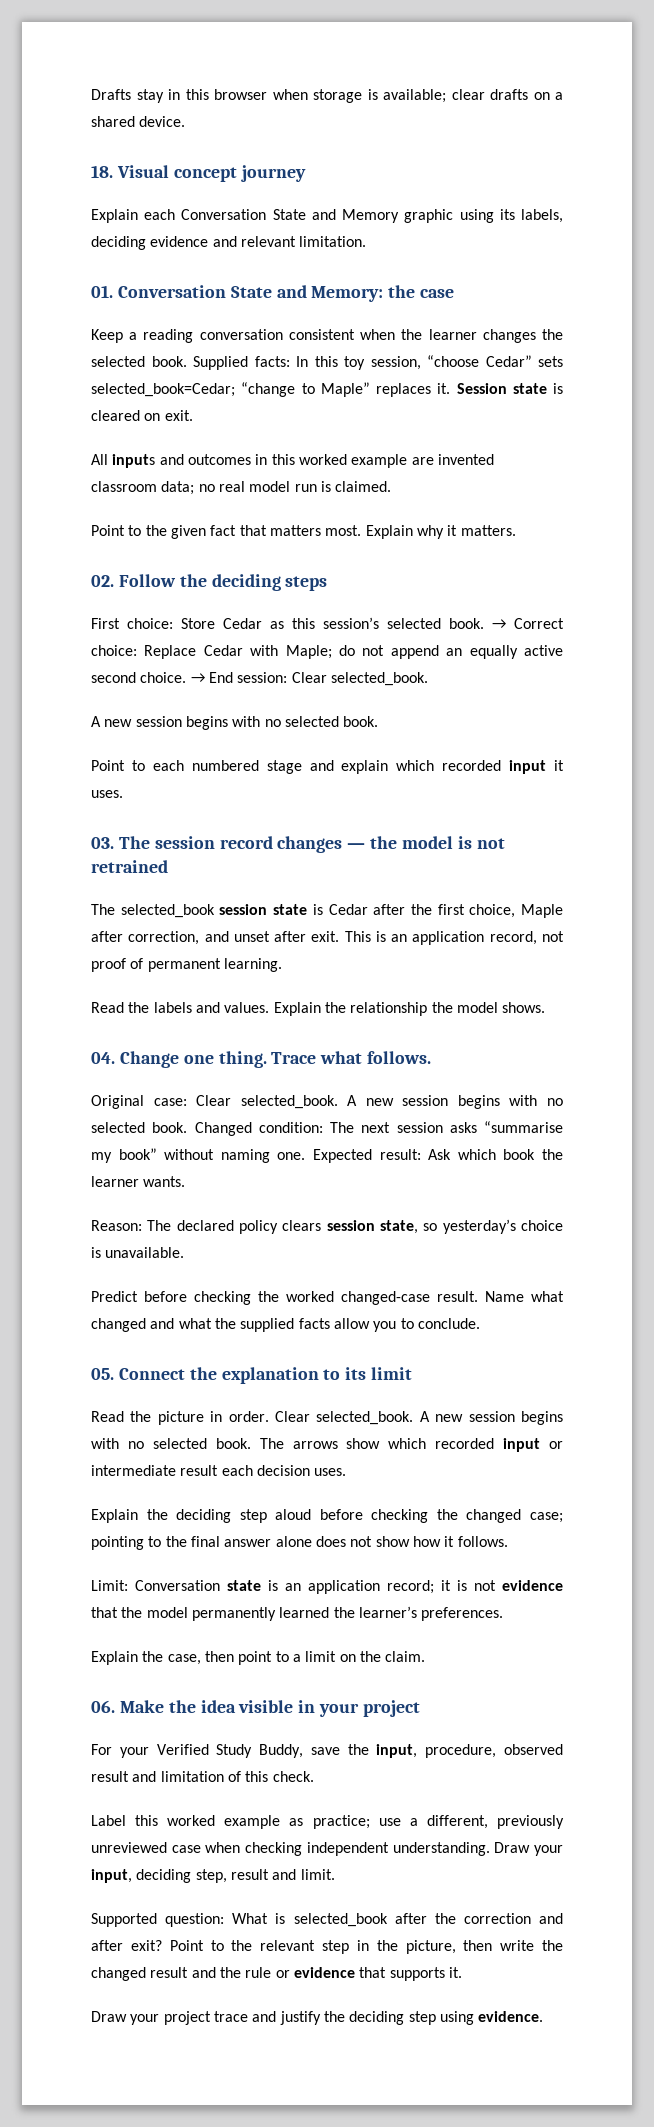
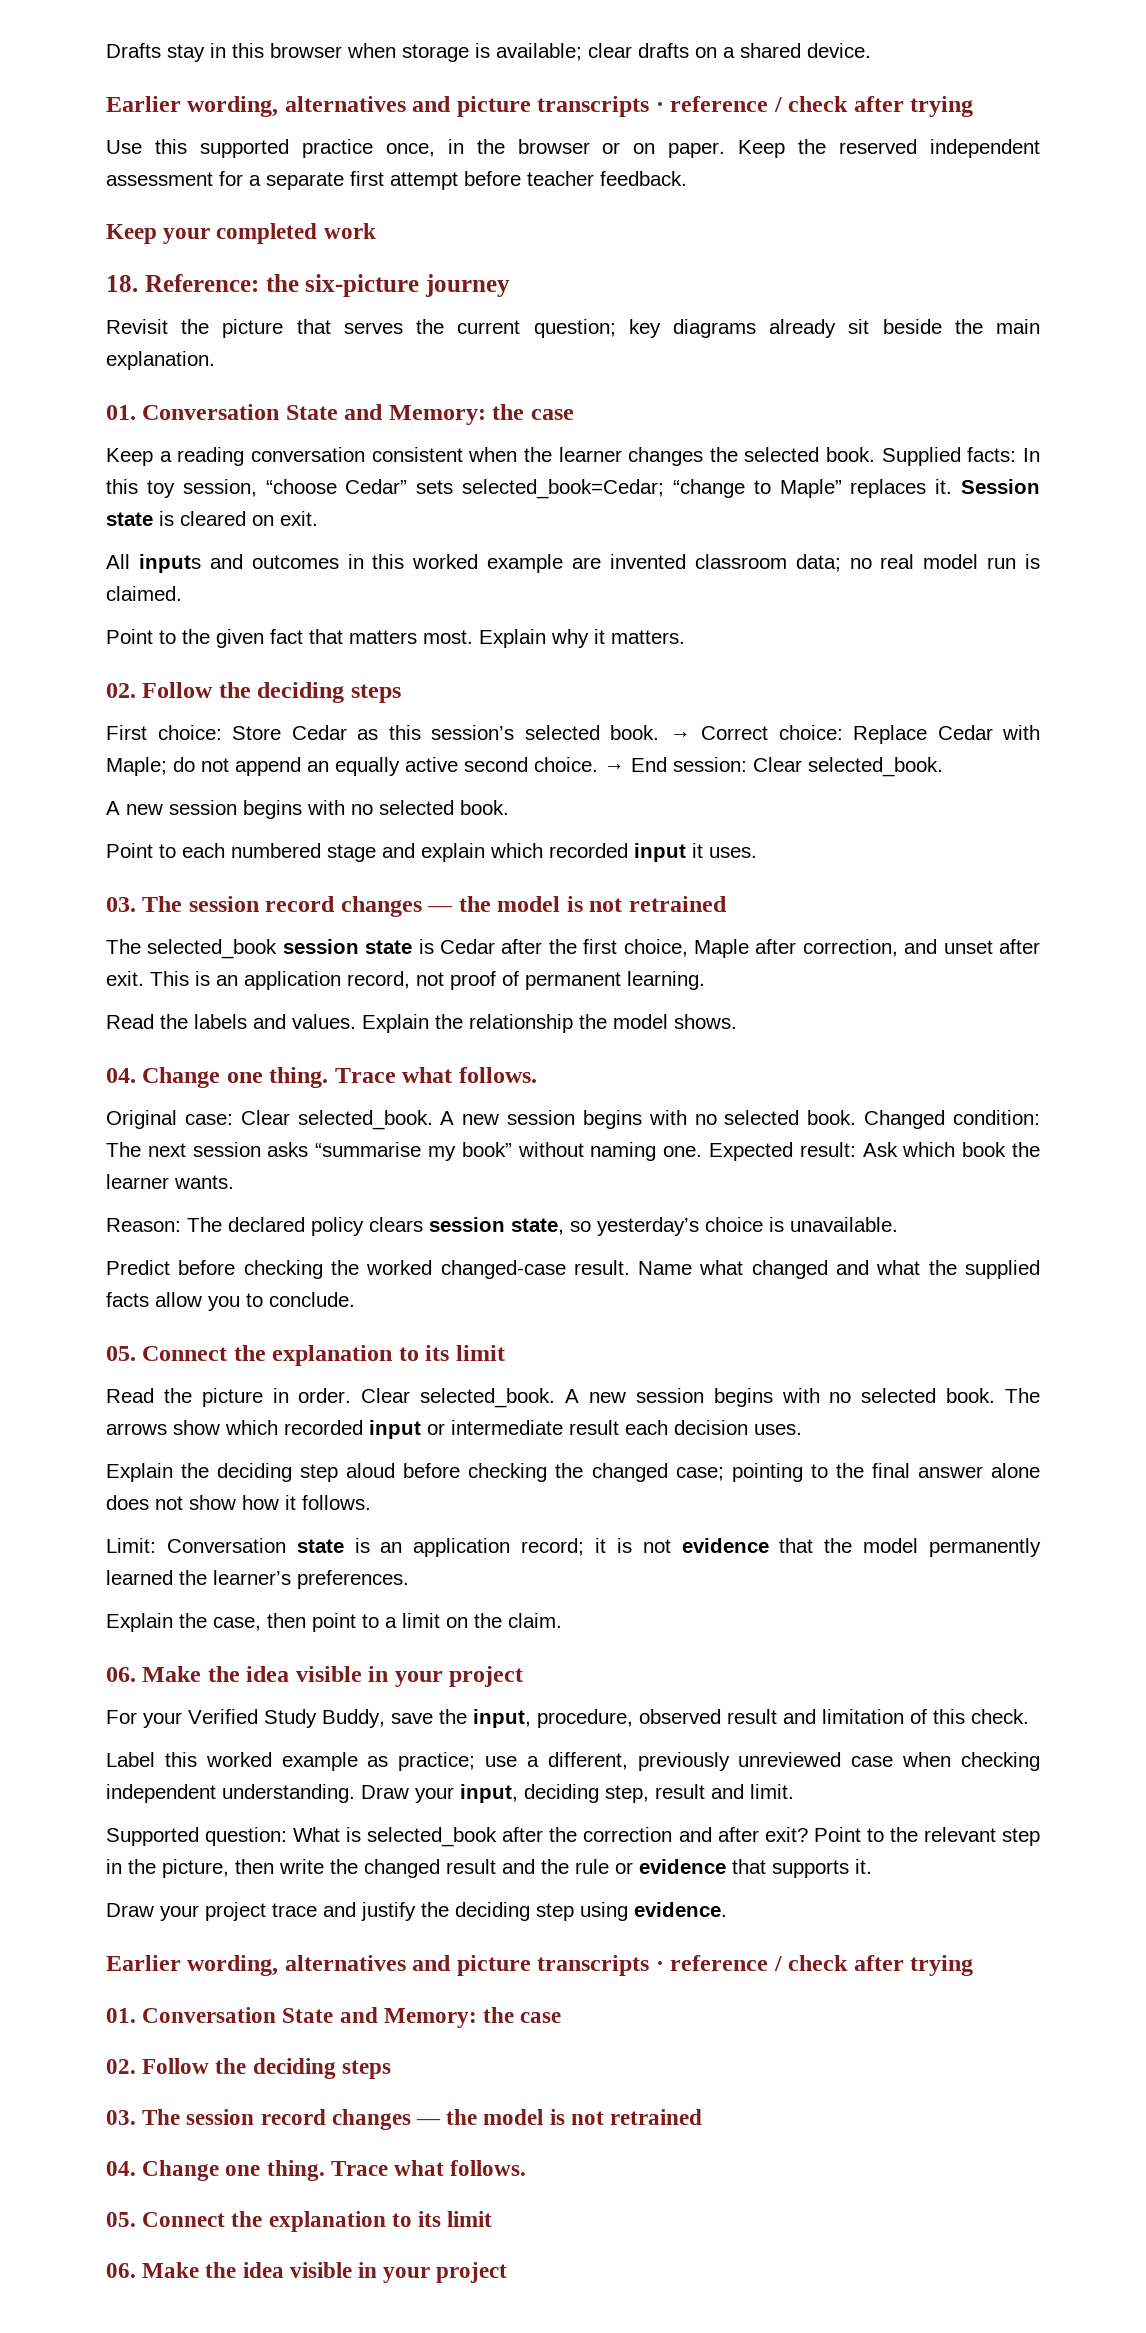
[91,165,306,182] [91,209,563,223] [91,236,367,250] 18. Visual concept journey // Explain each Conversation State and Memory graphic using its labels, deciding evidence and relevant limitation. -> [106,96,974,117] [106,139,1041,158] [106,171,687,190] [106,223,376,244] [106,274,510,297] [106,319,1040,338] [106,351,215,370] Earlier wording, alternatives and picture transcripts · reference / check after trying // Use this supported practice once, in the browser or on paper. Keep the reserved independent assessment for a separate first attempt before teacher feedback. // Keep your completed work // 18. Reference: the six-picture journey // Revisit the picture that serves the current question; key diagrams already sit beside the main explanation.
(544, 2016) none -> [106,1955,974,1976] [106,2007,562,2028] [106,2058,391,2079] [106,2109,703,2130] [106,2160,527,2181] [106,2211,493,2232] [106,2262,508,2283] // Earlier wording, alternatives and picture transcripts · reference / check after trying // 01. Conversation State and Memory: the case // 02. Follow the deciding steps // 03. The session record changes — the model is not retrained // 04. Change one thing. Trace what follows. // 05. Connect the explanation to its limit // 06. Make the idea visible in your project

